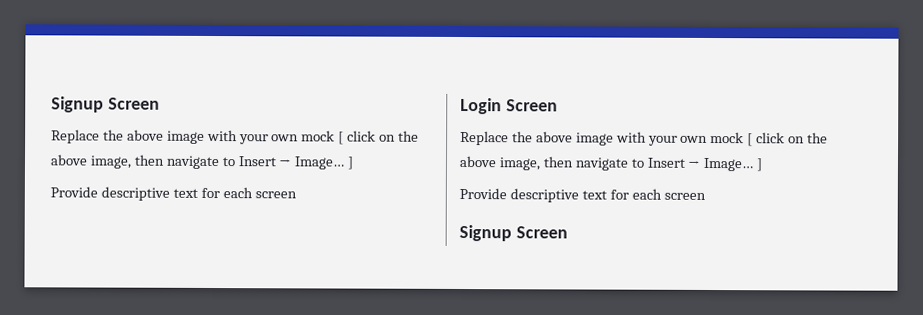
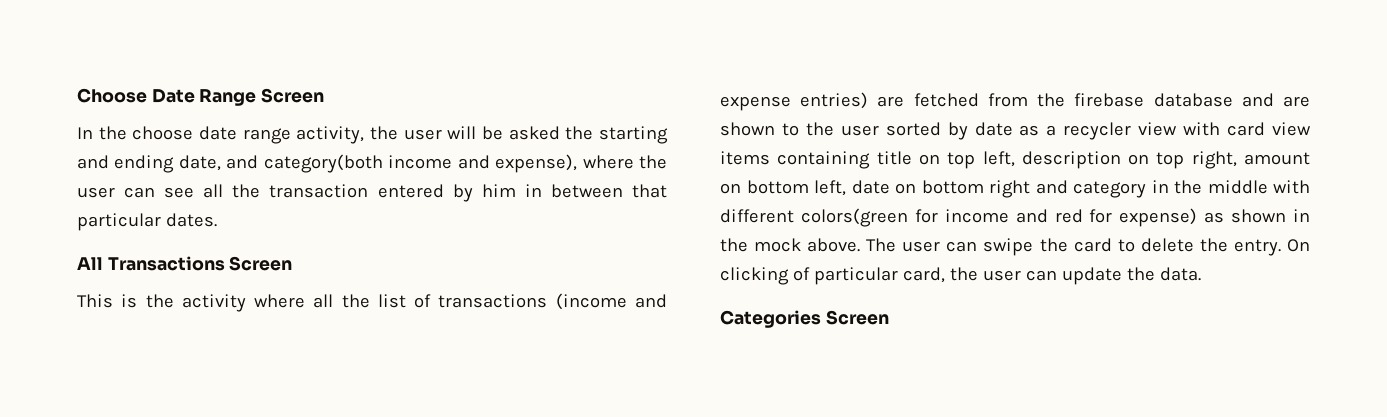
[51,96,160,113] [51,129,420,145] [50,154,355,170] [50,186,297,201] [460,97,558,115] [460,130,829,147] [459,155,763,172] [459,187,706,203] [459,224,512,242] Signup Screen // Replace the above image with your own mock [ click on the above image, then navigate to Insert → Image… ] // Provide descriptive text for each screen // Login Screen // Replace the above image with your own mock [ click on the above image, then navigate to Insert → Image… ] // Provide descriptive text for each screen // Signup -> [77,88,325,106] [77,126,669,144] [77,154,667,173] [77,184,667,202] [77,213,217,231] [77,256,293,271] [77,293,667,312] [720,92,1310,111] [720,122,1311,140] [720,151,1310,169] [720,180,1310,198] [720,208,1310,227] [720,238,1311,256] [720,267,1201,285] [720,310,821,328] Choose Date Range Screen // In the choose date range activity, the user will be asked the starting and ending date, and category(both income and expense), where the user can see all the transaction entered by him in between that particular dates. // All Transactions Screen // This is the activity where all the list of transactions (income and expense entries) are fetched from the firebase database and are shown to the user sorted by date as a recycler view with card view items containing title on top left, description on top right, amount on bottom left, date on bottom right and category in the middle with different colors(green for income and red for expense) as shown in the mock above. The user can swipe the card to delete the entry. On clicking of particular card, the user can update the data. // Categories

